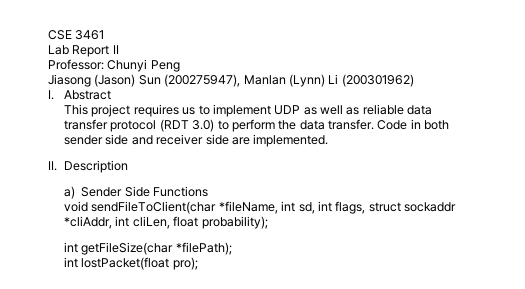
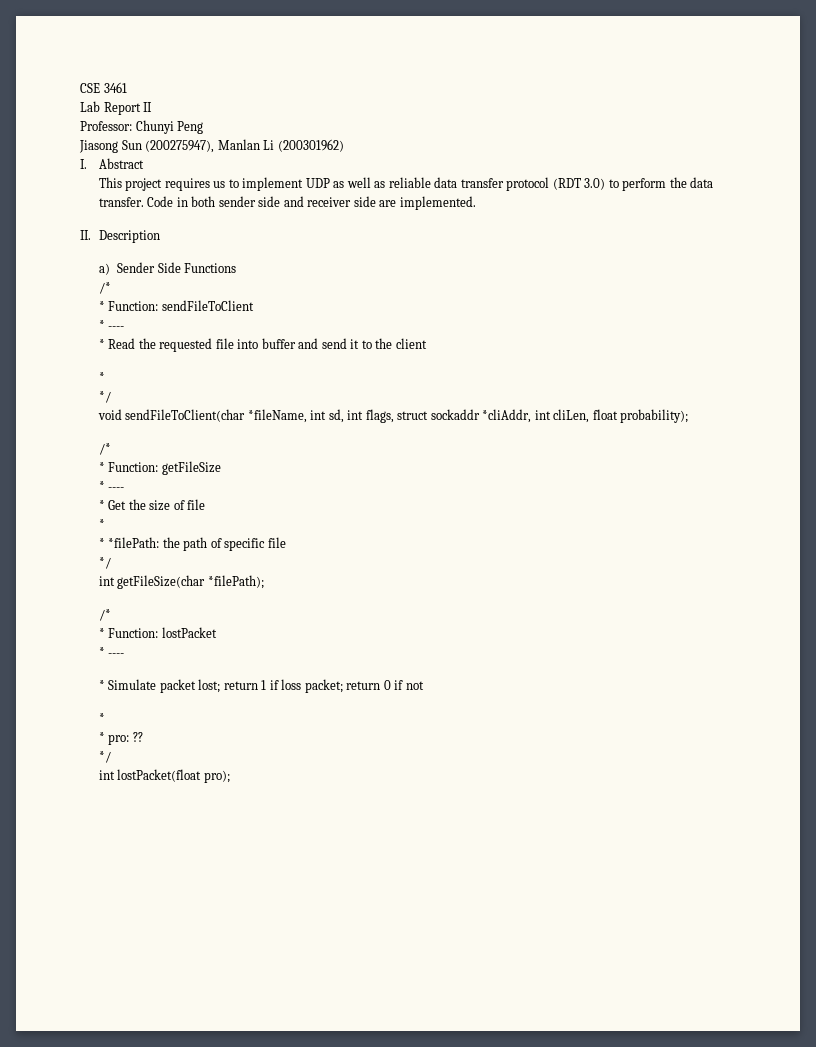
[94,74,136,87] (Jason) -> (118, 146) none
[288,74,325,87] (Lynn) -> (260, 144) none
(209, 191) none -> [98,282,111,294] [98,300,254,311] [98,320,125,330] [98,338,427,352] [98,372,105,382] [98,391,111,403] // /* // * Function: sendFileToClient // * ---- // * Read the requested file into buffer and send it to the client // * // */
[64,242,232,255] int getFileSize(char *filePath); -> [98,443,111,455] [98,461,221,475] [98,481,125,491] [98,499,206,511] [98,519,105,529] [98,537,286,551] [98,557,111,569] [98,575,264,589] [98,609,111,621] [98,627,217,638] [98,647,125,657] [98,679,424,693] [98,713,105,723] [98,732,143,745] [98,751,111,763] /* // * Function: getFileSize // * ---- // * Get the size of file // * // * *filePath: the path of specific file // */ // int getFileSize(char *filePath); // /* // * Function: lostPacket // * ---- // * Simulate packet lost; return 1 if loss packet; return 0 if not // * // * pro: ?? // */

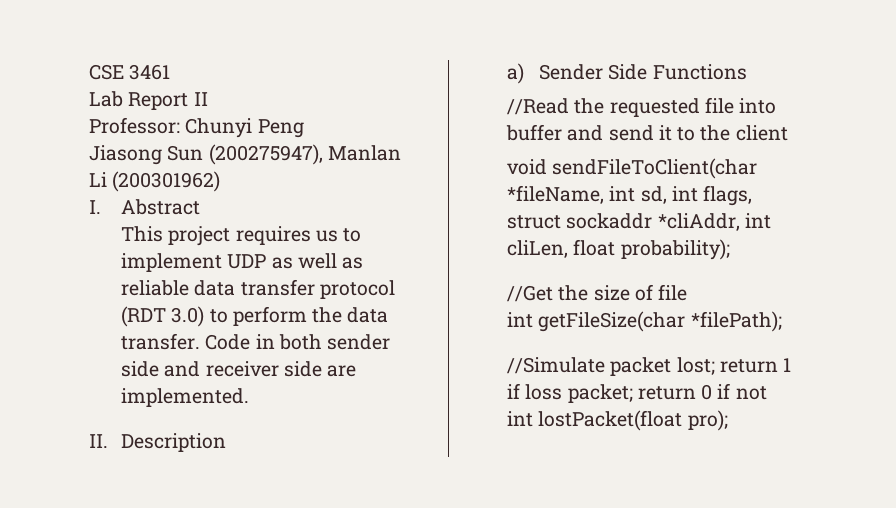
[98,282,111,294] [98,300,254,311] [98,320,125,330] [98,338,136,349] /* // * Function: sendFileToClient // * ---- // * Read -> [507,98,570,115] //Read
[98,372,105,382] [98,391,111,403] // * // */ -> (788, 133) none
[98,443,111,455] [98,461,221,475] [98,481,125,491] [98,499,206,511] [98,519,105,529] [98,537,286,551] [98,557,111,569] [98,575,264,589] [98,609,111,621] [98,627,217,638] [98,647,125,657] [98,679,157,690] /* // * Function: getFileSize // * ---- // * Get the size of file // * // * *filePath: the path of specific file // */ // int getFileSize(char *filePath); // /* // * Function: lostPacket // * ---- // * Simulate -> [507,284,688,302] [507,311,782,332] [507,357,606,374] //Get the size of file // int getFileSize(char *filePath); // //Simulate
[98,713,105,723] [98,732,143,745] [98,751,111,763] // * // * pro: ?? // */ -> (767, 393) none

